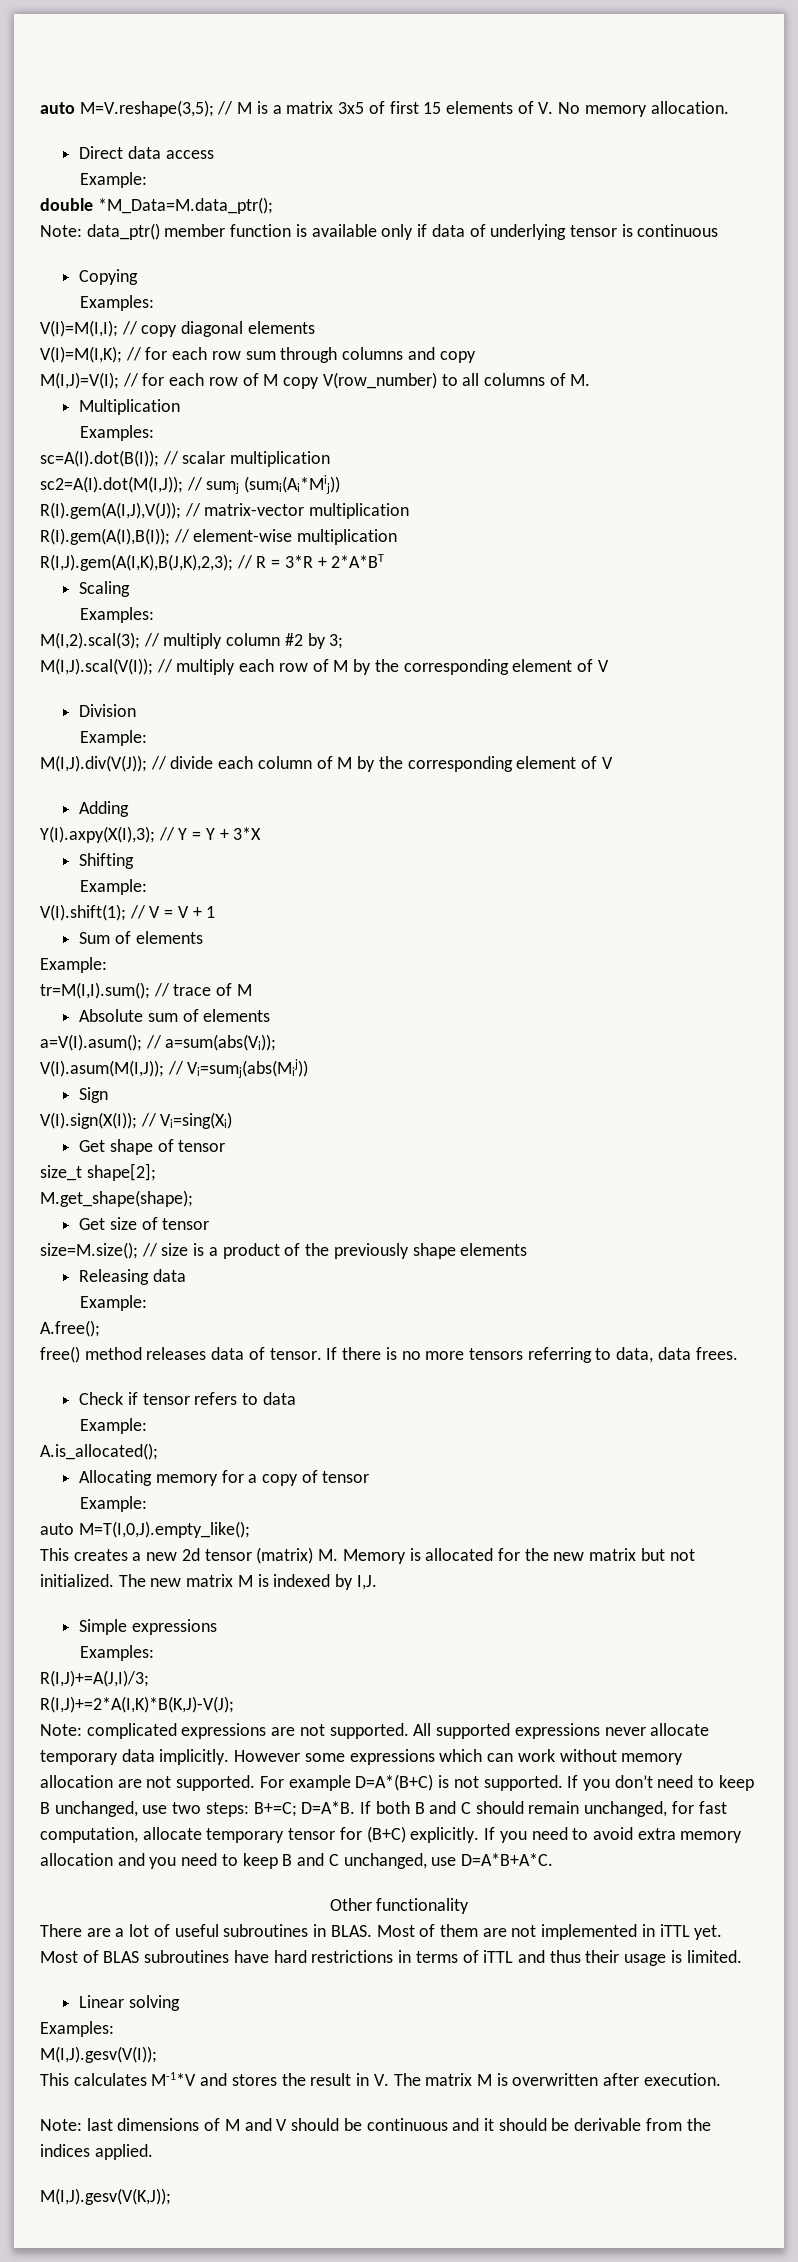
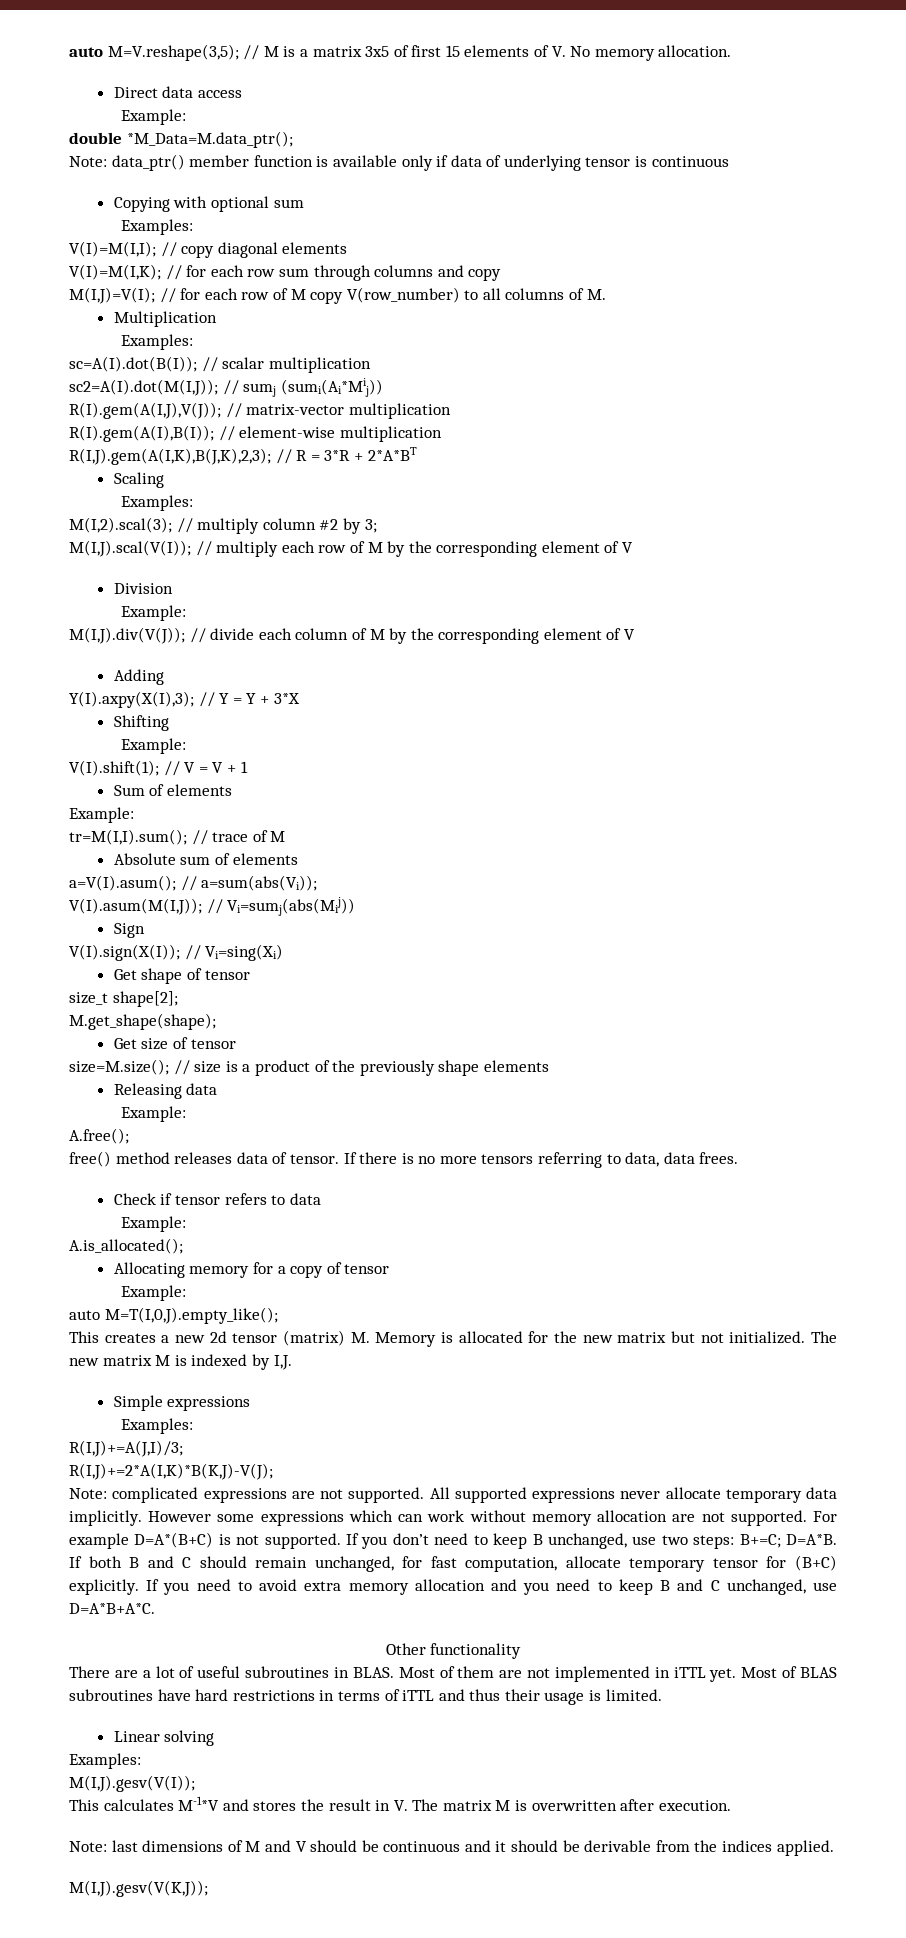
(139, 277) none -> [173,196,304,212] with optional sum

